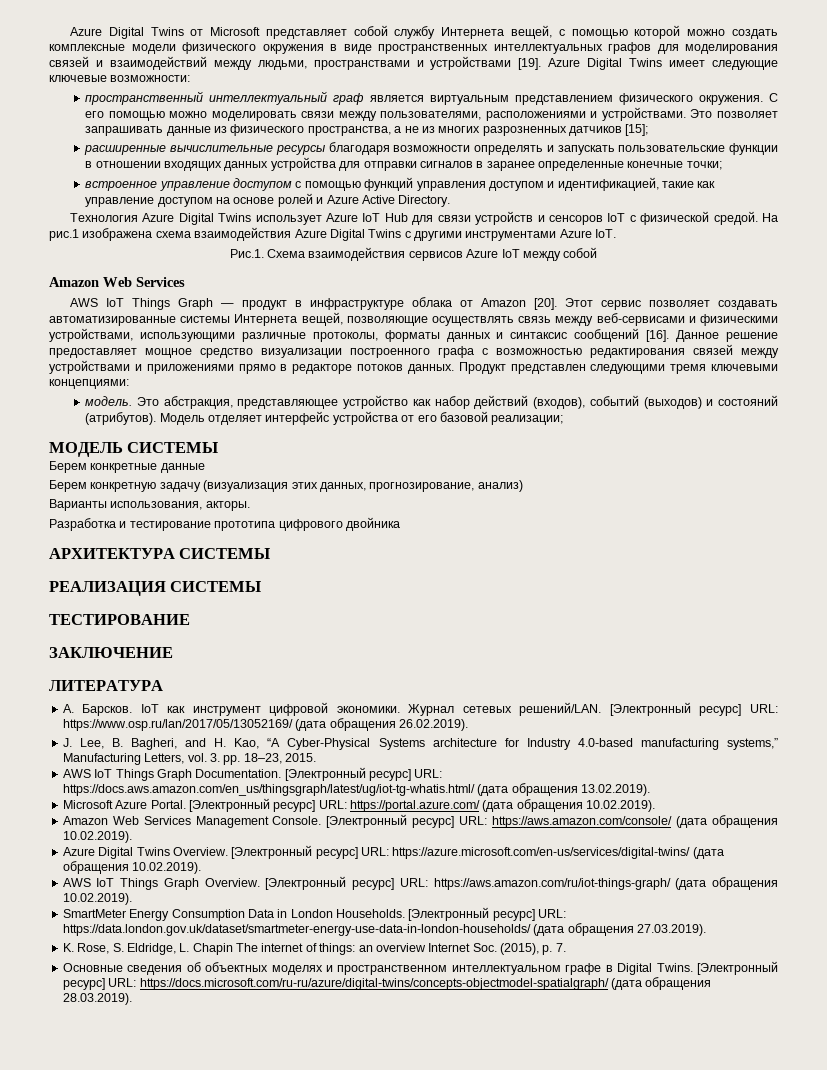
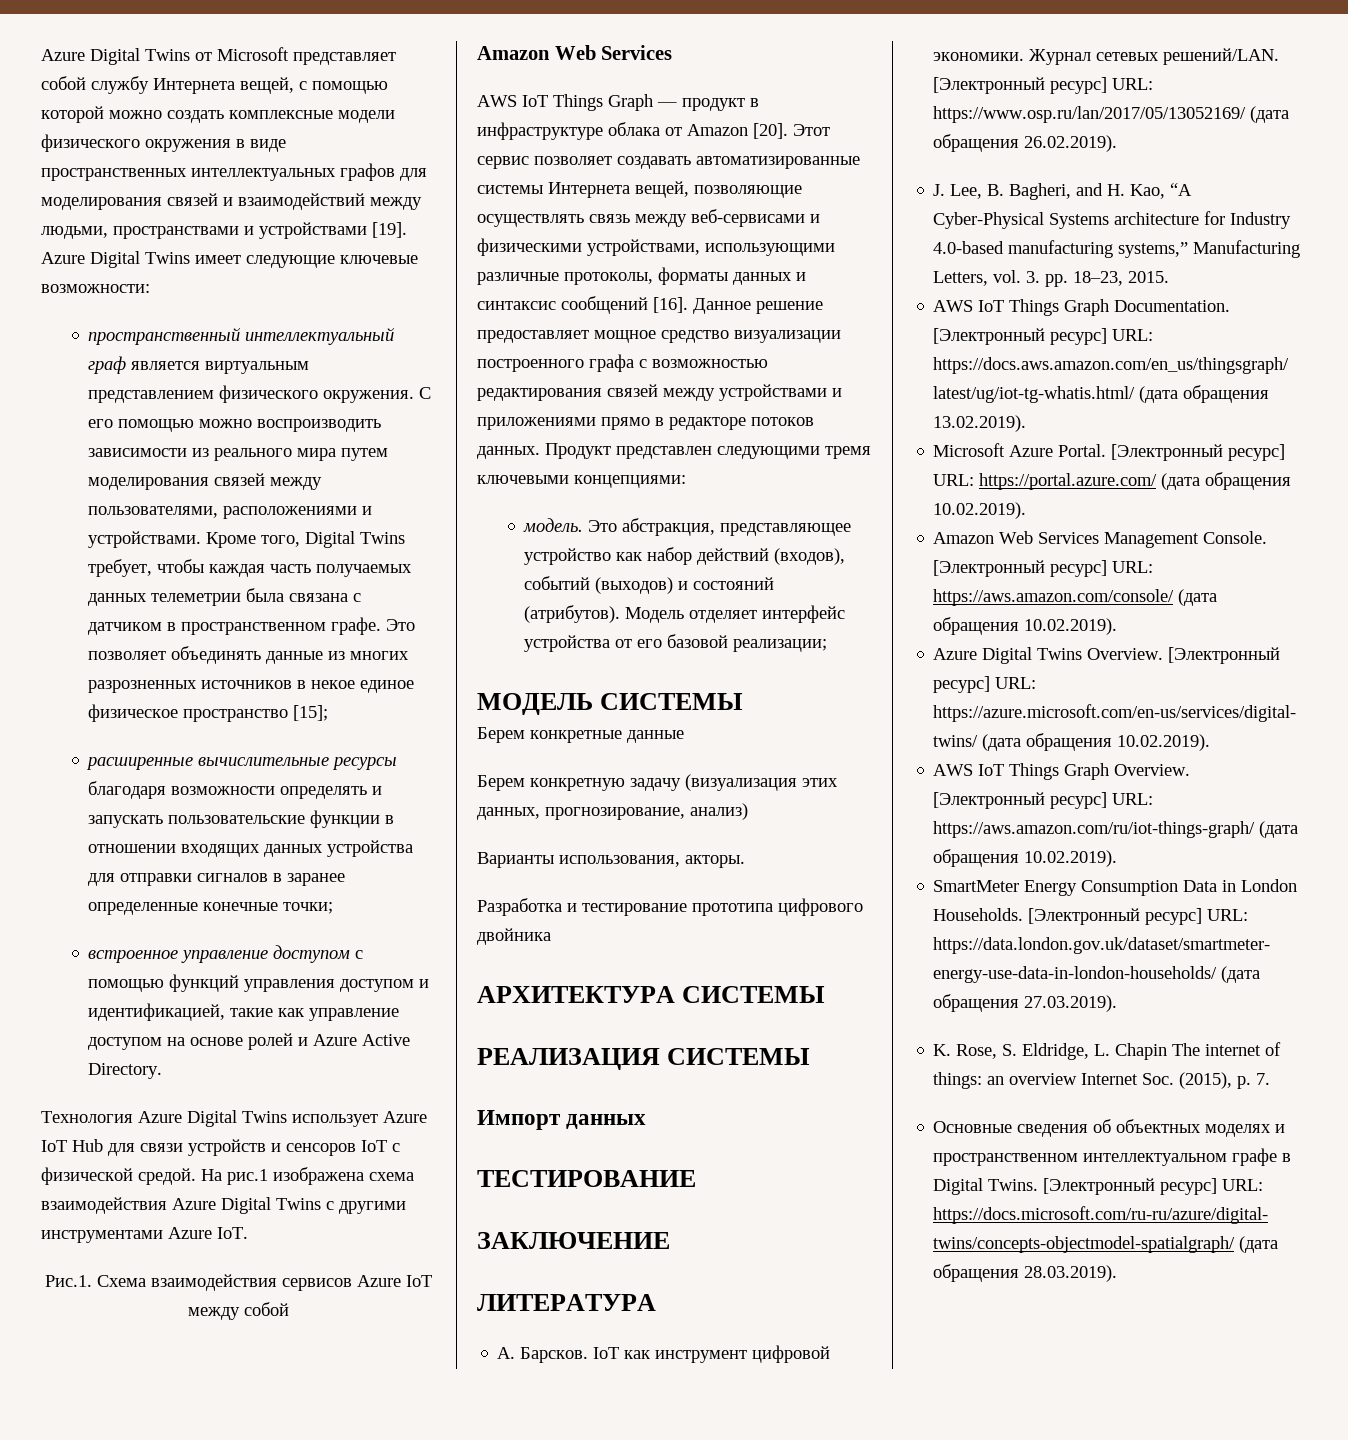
[211,111,335,121] моделировать связи -> [257,419,382,432] [88,448,389,461] [88,473,266,490] воспроизводить зависимости из реального мира путем моделирования связей
(686, 114) none -> [206,531,406,548] [88,559,413,577] [88,588,362,606] [88,617,382,635] Кроме того, Digital Twins требует, чтобы каждая часть получаемых данных телеметрии была связана с датчиком в пространственном графе.
[85,126,164,136] запрашивать -> [171,646,262,664] объединять
[230,124,623,136] физического пространства, а не из многих разрозненных датчиков -> [350,651,410,660] [88,680,415,693] [88,704,289,722] многих разрозненных источников в некое единое физическое пространство
(262, 586) none -> [477,1110,647,1130] // Импорт данных

